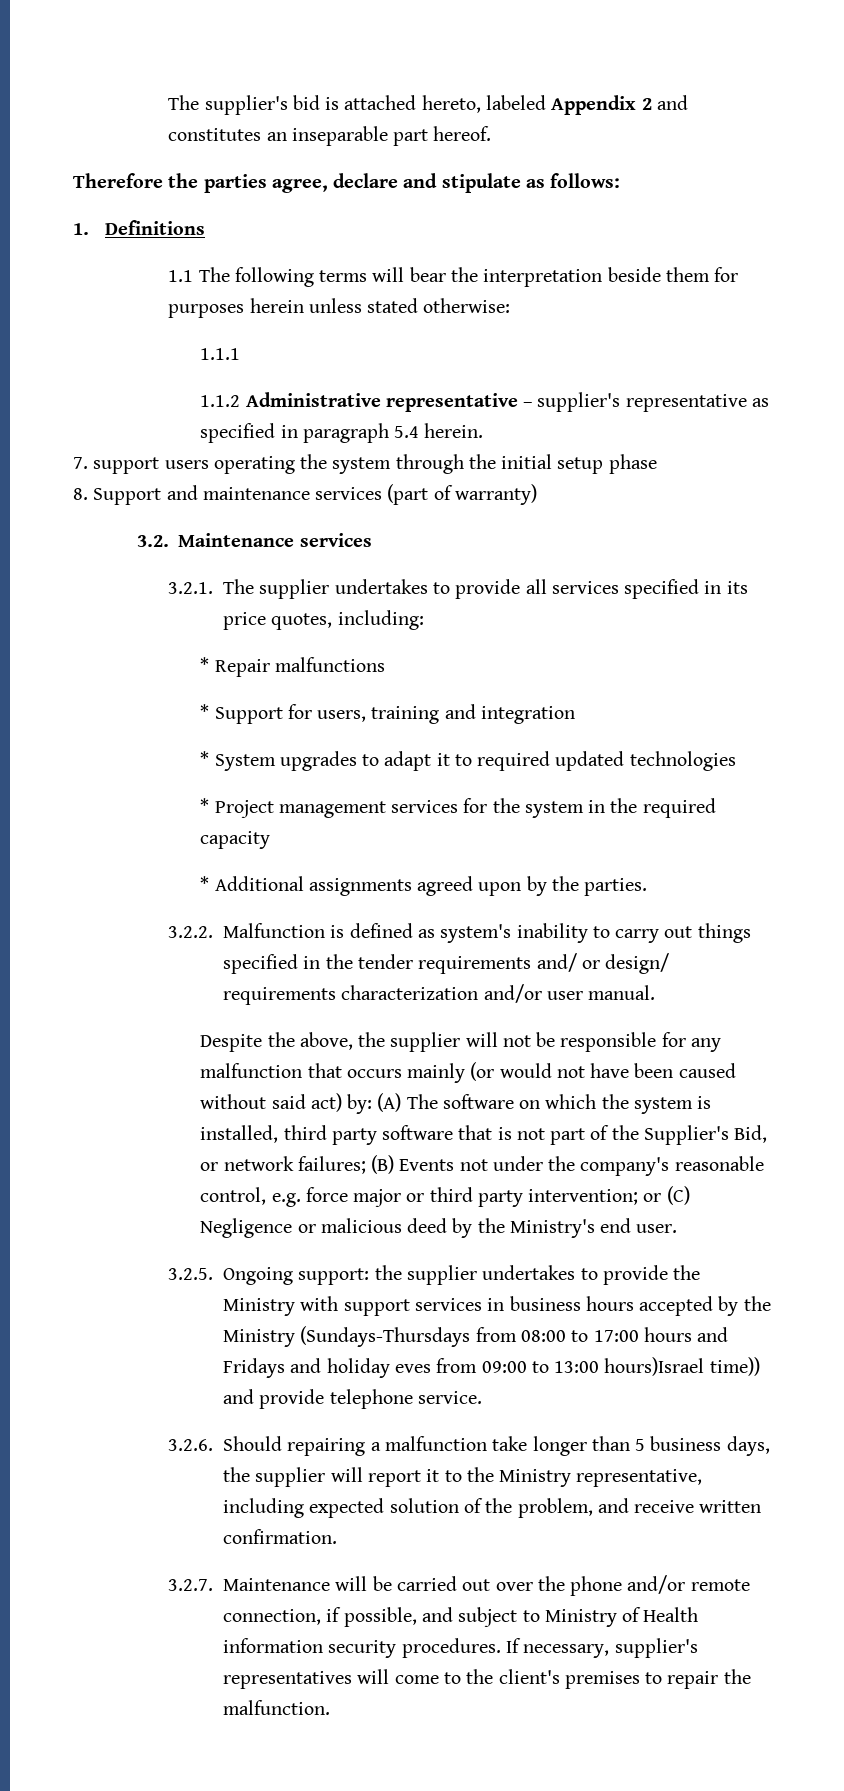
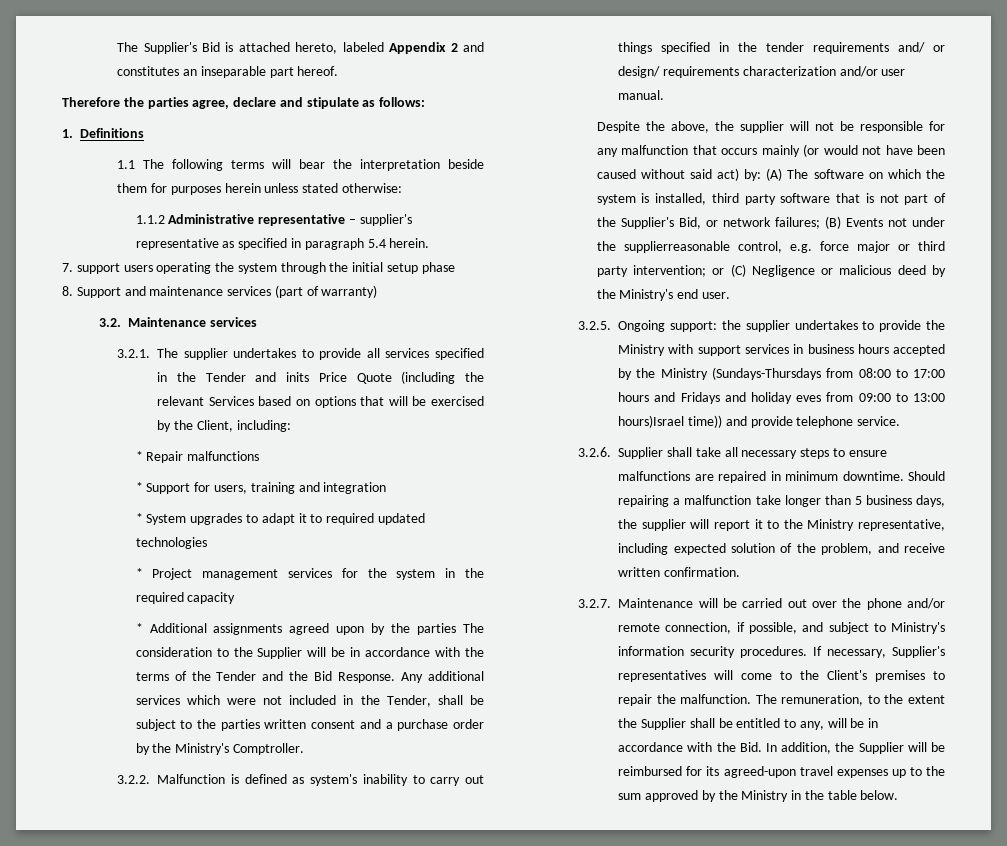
[168,95,320,115] The supplier's bid -> [117,42,221,54] The Supplier's Bid
[200,348,241,360] // 1.1.1 -> (402, 188) none
[726,581,748,594] [223,612,333,630] its price quotes, -> [176,371,484,384] [157,396,484,408] [157,420,233,432] the Tender and inits Price Quote (including the relevant Services based on options that will be exercised by the Client,
[584,878,648,896] parties. -> [417,623,484,635] [135,647,485,659] [135,671,485,683] [135,695,485,707] [135,719,484,731] [135,743,304,755] parties The consideration to the Supplier will be in accordance with the terms of the Tender and the Bid Response. Any additional services which were not included in the Tender, shall be subject to the parties written consent and a purchase order by the Ministry's Comptroller.
[580,1156,764,1176] company's reasonable -> [623,241,730,253] supplierreasonable
(214, 1445) none -> [618,447,887,459] [618,471,904,483] Supplier shall take all necessary steps to ensure malfunctions are repaired in minimum downtime.
[544,1607,699,1627] Ministry of Health -> [891,622,945,634] Ministry's
[614,1638,698,1658] supplier's -> [892,646,945,658] Supplier's
[498,1669,560,1684] client's -> [827,670,868,680] Client's
(331, 1707) none -> [755,694,945,706] [618,718,879,730] [618,742,945,754] [618,766,945,778] [618,790,899,802] The remuneration, to the extent the Supplier shall be entitled to any, will be in accordance with the Bid. In addition, the Supplier will be reimbursed for its agreed-upon travel expenses up to the sum approved by the Ministry in the table below.

